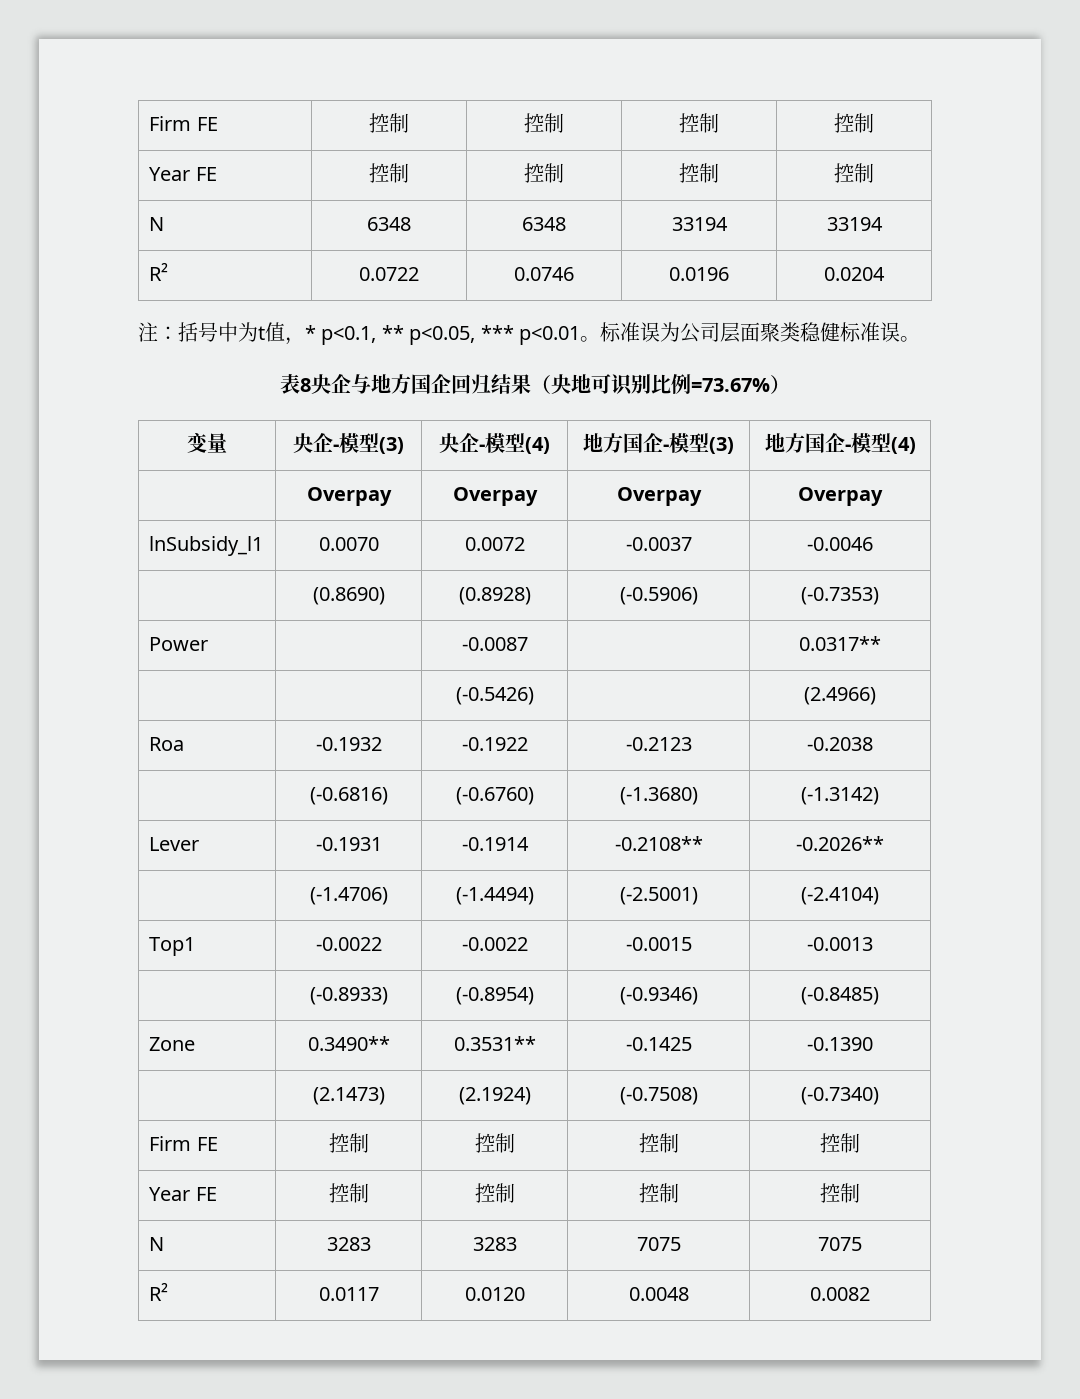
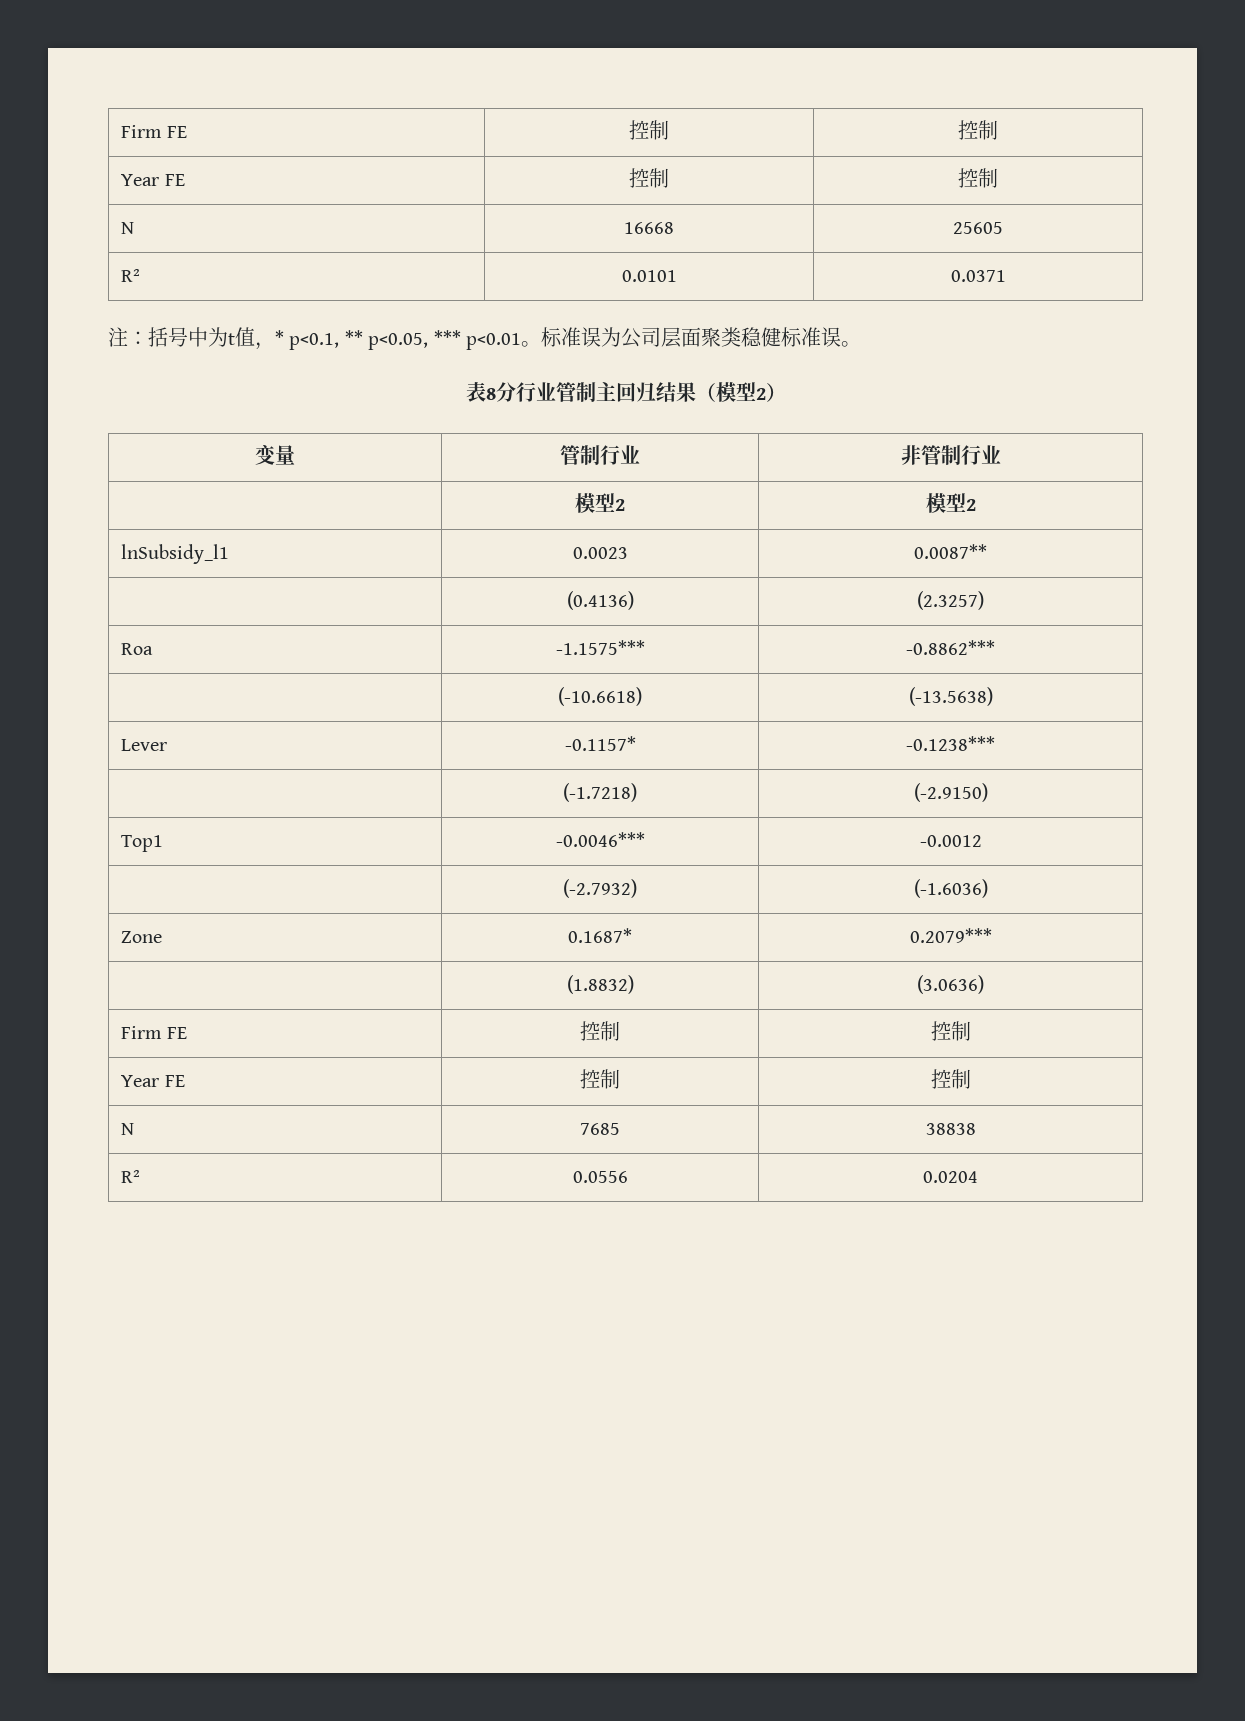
[149,116,218,131] [369,113,409,133] [524,113,564,133] [679,113,719,133] [834,113,874,133] [149,167,217,181] [369,163,409,183] [524,163,564,183] [679,163,719,183] [834,163,874,183] [149,217,165,231] [367,217,411,231] [522,217,566,231] [671,217,728,231] [826,217,883,231] [149,262,169,281] [359,267,419,281] [514,267,574,281] [669,267,729,281] [824,267,885,281] Firm FE | 控制 | 控制 | 控制 | 控制 // Year FE | 控制 | 控制 | 控制 | 控制 // N | 6348 | 6348 | 33194 | 33194 // R² | 0.0722 | 0.0746 | 0.0196 | 0.0204 -> [121,125,187,138] [629,120,669,140] [958,120,998,140] [121,174,185,186] [629,168,669,188] [958,168,998,188] [121,222,135,234] [624,222,674,234] [953,222,1003,234] [121,269,141,282] [621,270,677,282] [950,270,1006,282] Firm FE | 控制 | 控制 // Year FE | 控制 | 控制 // N | 16668 | 25605 // R² | 0.0101 | 0.0371
[311,373,790,396] [187,432,227,453] [293,433,404,454] [439,433,550,454] [583,433,734,454] [764,433,916,454] [306,487,392,506] [452,487,538,506] [616,487,702,506] [798,487,883,506] [149,536,264,556] [318,537,379,551] [464,537,525,551] [625,537,692,551] [807,537,873,551] [312,587,385,605] [458,587,531,605] [619,587,698,605] [801,587,879,605] [149,637,209,651] [461,637,528,651] [799,636,881,651] [455,687,534,705] [804,687,876,705] [149,737,185,751] [315,737,382,751] [461,737,528,751] [625,737,692,751] [807,737,873,751] [309,787,388,805] [455,787,534,805] [619,787,698,805] [801,787,879,805] [149,837,200,851] [315,837,382,851] [461,837,529,851] [614,836,703,851] [796,836,884,851] [309,887,388,905] [455,887,534,905] [619,887,698,905] [801,887,879,905] [149,937,196,956] [315,937,382,951] [461,937,528,951] [625,937,692,951] [807,937,873,951] [309,987,388,1005] [455,987,534,1005] [619,987,698,1005] [801,987,879,1005] [149,1037,196,1051] [307,1036,390,1051] [453,1036,536,1051] [625,1037,692,1051] [807,1037,873,1051] [312,1087,385,1105] [458,1087,531,1105] [619,1087,698,1105] [801,1087,879,1105] [149,1136,218,1151] [328,1133,369,1153] [474,1133,515,1153] [638,1133,679,1153] [820,1133,860,1153] [149,1187,217,1201] [328,1183,369,1203] [474,1183,515,1203] [638,1183,679,1203] [820,1183,860,1203] [149,1237,165,1251] [326,1237,371,1251] [472,1237,517,1251] [636,1237,681,1251] [818,1237,862,1251] [149,1282,169,1301] [318,1287,379,1301] [464,1287,525,1301] [628,1287,689,1301] [810,1287,870,1301] 央企与地方国企回归结果（央地可识别比例=73.67%） // 变量 | 央企-模型(3) | 央企-模型(4) | 地方国企-模型(3) | 地方国企-模型(4) // | Overpay | Overpay | Overpay | Overpay // lnSubsidy_l1 | 0.0070 | 0.0072 | -0.0037 | -0.0046 // | (0.8690) | (0.8928) | (-0.5906) | (-0.7353) // Power | | -0.0087 | | 0.0317** // | | (-0.5426) | | (2.4966) // Roa | -0.1932 | -0.1922 | -0.2123 | -0.2038 // | (-0.6816) | (-0.6760) | (-1.3680) | (-1.3142) // Lever | -0.1931 | -0.1914 | -0.2108** | -0.2026** // | (-1.4706) | (-1.4494) | (-2.5001) | (-2.4104) // Top1 | -0.0022 | -0.0022 | -0.0015 | -0.0013 // | (-0.8933) | (-0.8954) | (-0.9346) | (-0.8485) // Zone | 0.3490** | 0.3531** | -0.1425 | -0.1390 // | (2.1473) | (2.1924) | (-0.7508) | (-0.7340) // Firm FE | 控制 | 控制 | 控制 | 控制 // Year FE | 控制 | 控制 | 控制 | 控制 // N | 3283 | 3283 | 7075 | 7075 // R² | 0.0117 | 0.0120 | 0.0048 | 0.0082 -> [495,382,786,402] [255,444,295,465] [560,445,640,465] [900,445,1001,465] [575,493,625,513] [925,493,976,513] [121,544,230,564] [572,547,628,559] [914,544,987,559] [566,591,634,610] [917,591,984,610] [121,643,154,655] [555,640,645,655] [906,640,995,655] [558,687,642,706] [908,687,993,706] [121,739,168,751] [564,736,636,751] [906,736,995,751] [563,783,637,802] [913,783,988,802] [121,835,164,852] [555,832,645,847] [919,835,982,847] [563,879,637,898] [913,879,988,898] [121,931,163,943] [568,928,632,943] [909,928,992,943] [566,975,634,994] [917,975,984,994] [121,1026,187,1039] [580,1021,620,1041] [930,1021,971,1041] [121,1075,185,1087] [580,1069,620,1089] [930,1069,971,1089] [121,1123,135,1135] [580,1123,620,1135] [925,1123,976,1135] [121,1170,141,1183] [572,1171,628,1183] [923,1171,978,1183] 分行业管制主回归结果（模型2） // 变量 | 管制行业 | 非管制行业 // | 模型2 | 模型2 // lnSubsidy_l1 | 0.0023 | 0.0087** // | (0.4136) | (2.3257) // Roa | -1.1575*** | -0.8862*** // | (-10.6618) | (-13.5638) // Lever | -0.1157* | -0.1238*** // | (-1.7218) | (-2.9150) // Top1 | -0.0046*** | -0.0012 // | (-2.7932) | (-1.6036) // Zone | 0.1687* | 0.2079*** // | (1.8832) | (3.0636) // Firm FE | 控制 | 控制 // Year FE | 控制 | 控制 // N | 7685 | 38838 // R² | 0.0556 | 0.0204

